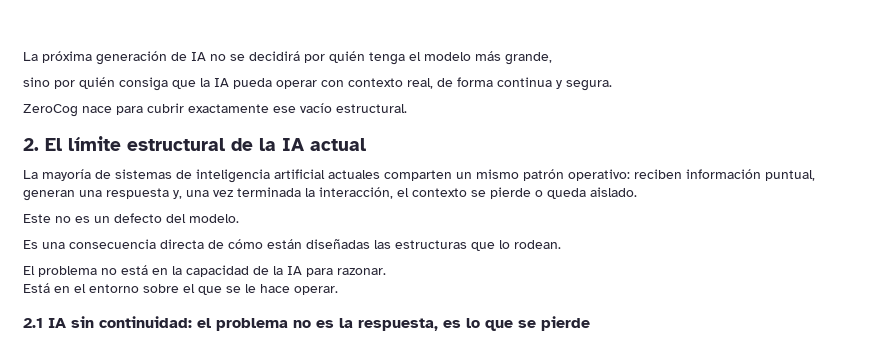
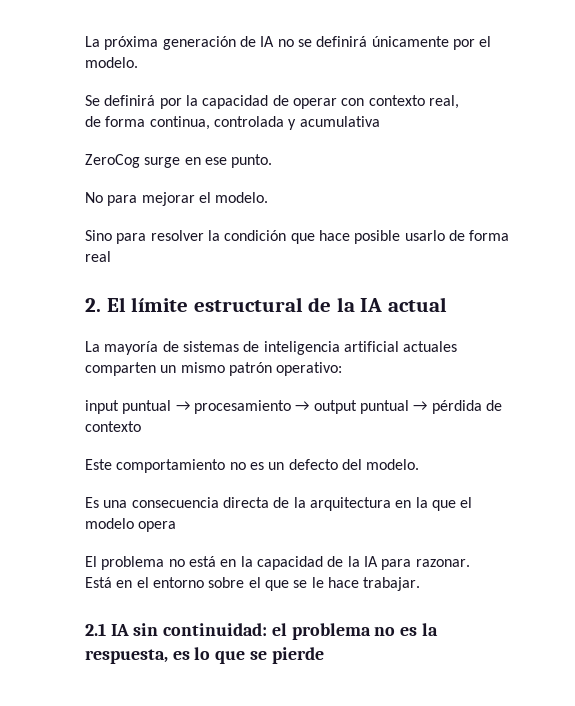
[249,51,552,65] [23,77,272,91] decidirá por quién tenga el modelo más grande, // sino por quién consiga que la IA pueda -> [316,36,492,50] [85,57,138,68] [85,95,289,109] definirá únicamente por el modelo. // Se definirá por la capacidad de
[437,77,612,91] [23,103,407,117] de forma continua y segura. // ZeroCog nace para cubrir exactamente ese vacío estructural. -> [85,116,380,130] [85,154,273,168] [85,192,269,206] [85,230,510,244] [85,251,111,262] // de forma continua, controlada y acumulativa // ZeroCog surge en ese punto. // No para mejorar el modelo. // Sino para resolver la condición que hace posible usarlo de forma real
[634,169,815,181] [23,187,637,201] reciben información puntual, generan una respuesta y, una vez terminada la interacción, el contexto se pierde o queda aislado. -> [85,400,502,414] [85,421,141,432] // input puntual → procesamiento → output puntual → pérdida de contexto
(51, 218) none -> [116,459,226,473] comportamiento
[228,239,561,251] cómo están diseñadas las estructuras que lo rodean. -> [293,497,473,511] [85,518,177,532] la arquitectura en la que el modelo opera
[294,286,338,295] operar. -> [363,577,421,591] trabajar.

